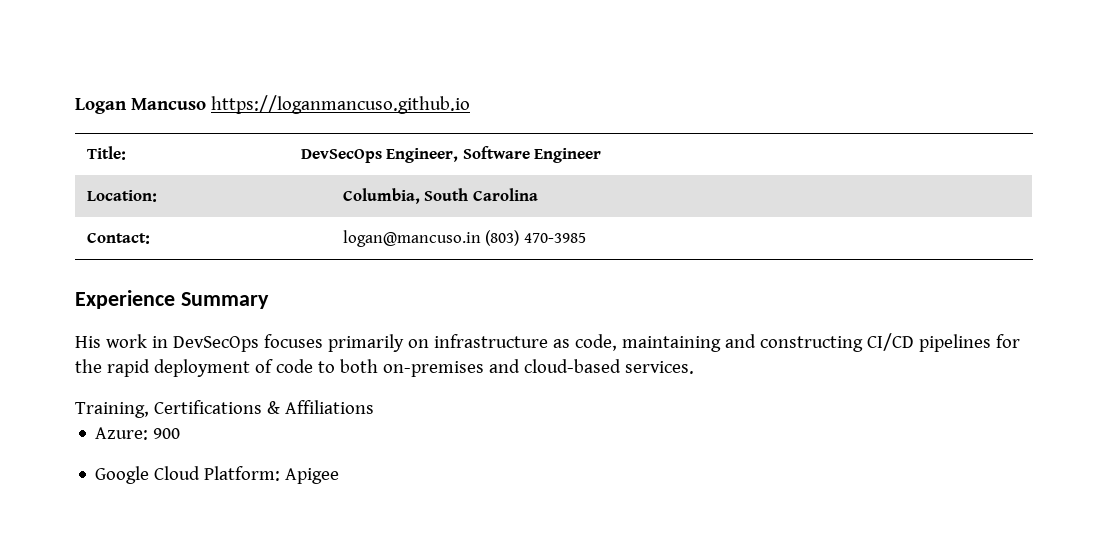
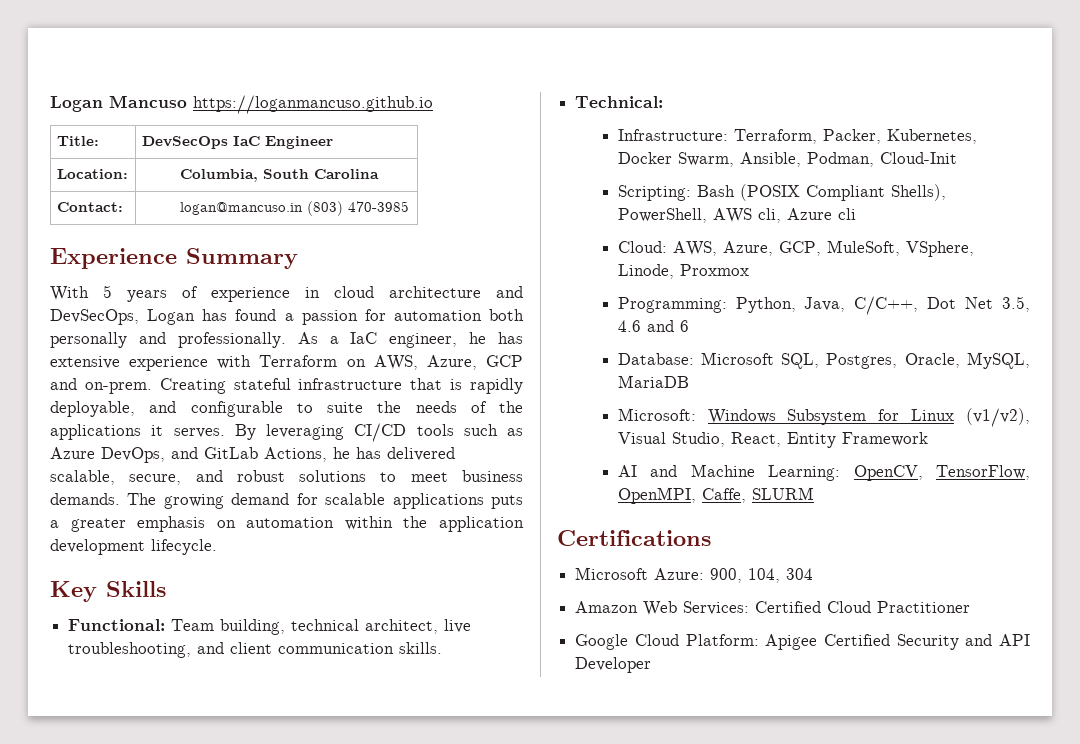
[386,146,530,163] Engineer, Software -> [232,136,260,146] IaC
[75,333,1020,352] [75,359,694,377] [75,400,374,418] [95,427,181,440] His work in DevSecOps focuses primarily on infrastructure as code, maintaining and constructing CI/CD pipelines for the rapid deployment of code to both on-premises and cloud-based services. // Training, Certifications & Affiliations // Azure: 900 -> [50,285,523,302] [50,309,524,325] [50,332,523,348] [50,355,524,371] [50,378,523,394] [50,401,523,417] [50,423,523,442] [50,447,455,463] [50,470,523,485] [50,493,523,509] [50,516,524,532] [50,539,217,555] [50,581,166,602] [68,619,472,635] [68,642,443,658] [575,96,664,108] [617,129,977,144] [617,152,957,167] [617,184,946,201] [617,208,856,223] [617,240,974,257] [617,264,749,279] [617,296,1030,315] [617,320,689,332] [617,352,1030,369] [617,375,689,388] [617,408,1030,427] [617,432,928,448] [617,464,1030,481] [617,487,814,504] [557,530,711,546] [575,567,814,583] [575,601,971,616] With 5 years of experience in cloud architecture and DevSecOps, Logan has found a passion for automation both personally and professionally. As a IaC engineer, he has extensive experience with Terraform on AWS, Azure, GCP and on-prem. Creating stateful infrastructure that is rapidly deployable, and configurable to suite the needs of the applications it serves. By leveraging CI/CD tools such as Azure DevOps, and GitLab Actions, he has delivered scalable, secure, and robust solutions to meet business demands. The growing demand for scalable applications puts a greater emphasis on automation within the application development lifecycle. // Key Skills // Functional: Team building, technical architect, live troubleshooting, and client communication skills. // Technical: // Infrastructure: Terraform, Packer, Kubernetes, Docker Swarm, Ansible, Podman, Cloud-Init // Scripting: Bash (POSIX Compliant Shells), PowerShell, AWS cli, Azure cli // Cloud: AWS, Azure, GCP, MuleSoft, VSphere, Linode, Proxmox // Programming: Python, Java, C/C++, Dot Net 3.5, 4.6 and 6 // Database: Microsoft SQL, Postgres, Oracle, MySQL, MariaDB // Microsoft: Windows Subsystem for Linux (v1/v2), Visual Studio, React, Entity Framework // AI and Machine Learning: OpenCV, TensorFlow, OpenMPI, Caffe, SLURM // Certifications // Microsoft Azure: 900, 104, 304 // Amazon Web Services: Certified Cloud Practitioner
(340, 476) none -> [823,634,1030,650] [575,657,652,673] Certified Security and API Developer

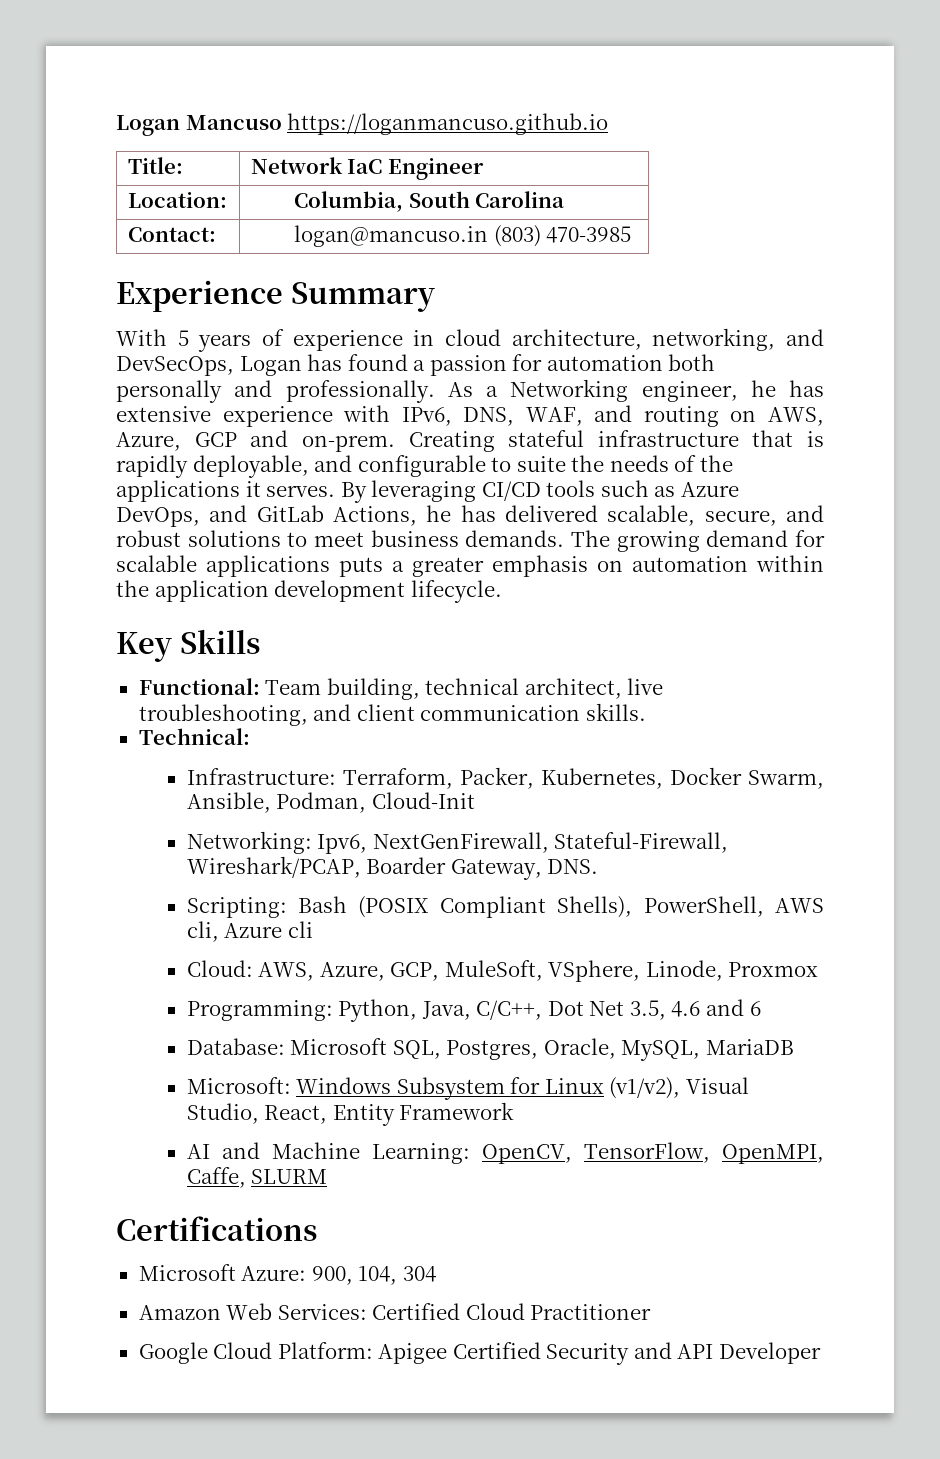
[141,136,228,149] DevSecOps -> [250,157,343,174] Network
[389,286,481,298] architecture -> [511,328,776,351] architecture, networking,
[350,332,378,344] IaC -> [510,379,629,402] Networking
[259,355,338,367] Terraform -> [401,405,719,427] IPv6, DNS, WAF, and routing
(957, 158) none -> [186,831,729,854] [186,856,599,880] // Networking: Ipv6, NextGenFirewall, Stateful-Firewall, Wireshark/PCAP, Boarder Gateway, DNS.

